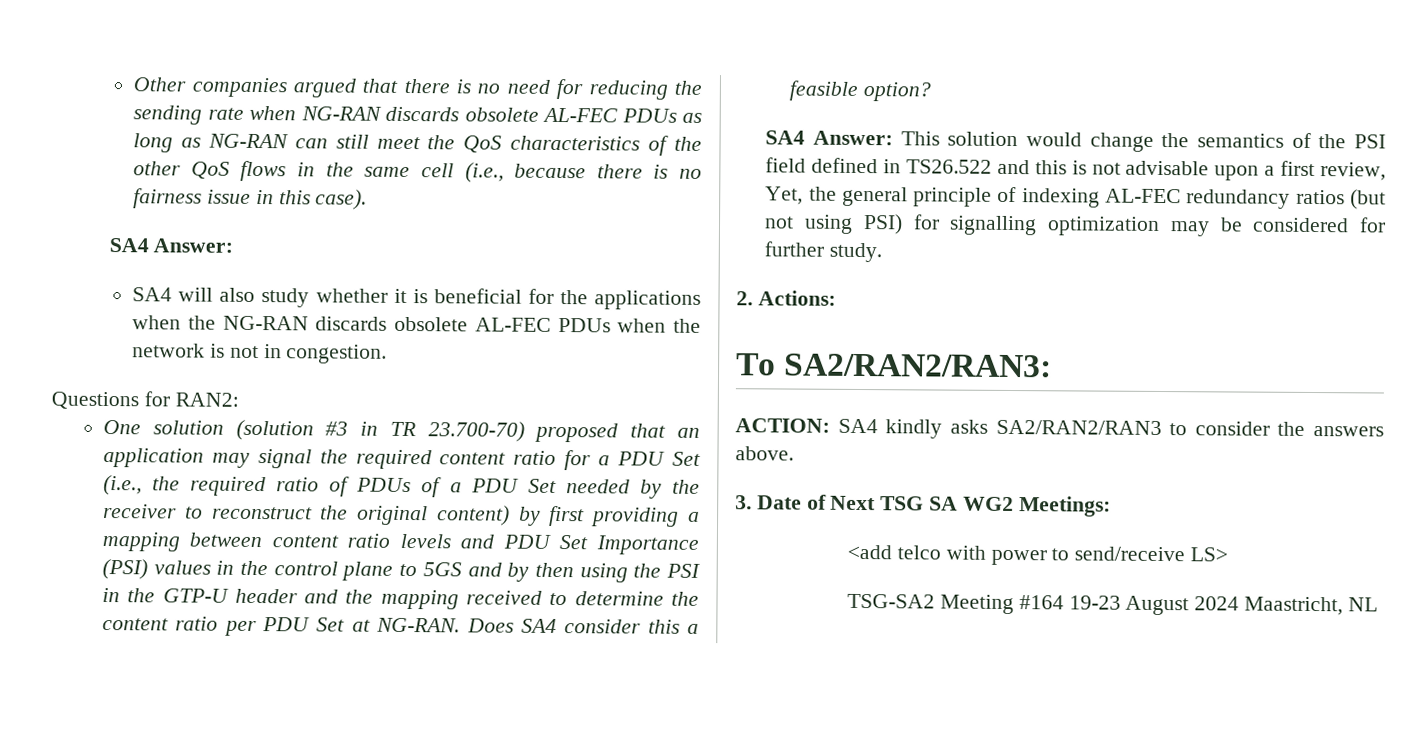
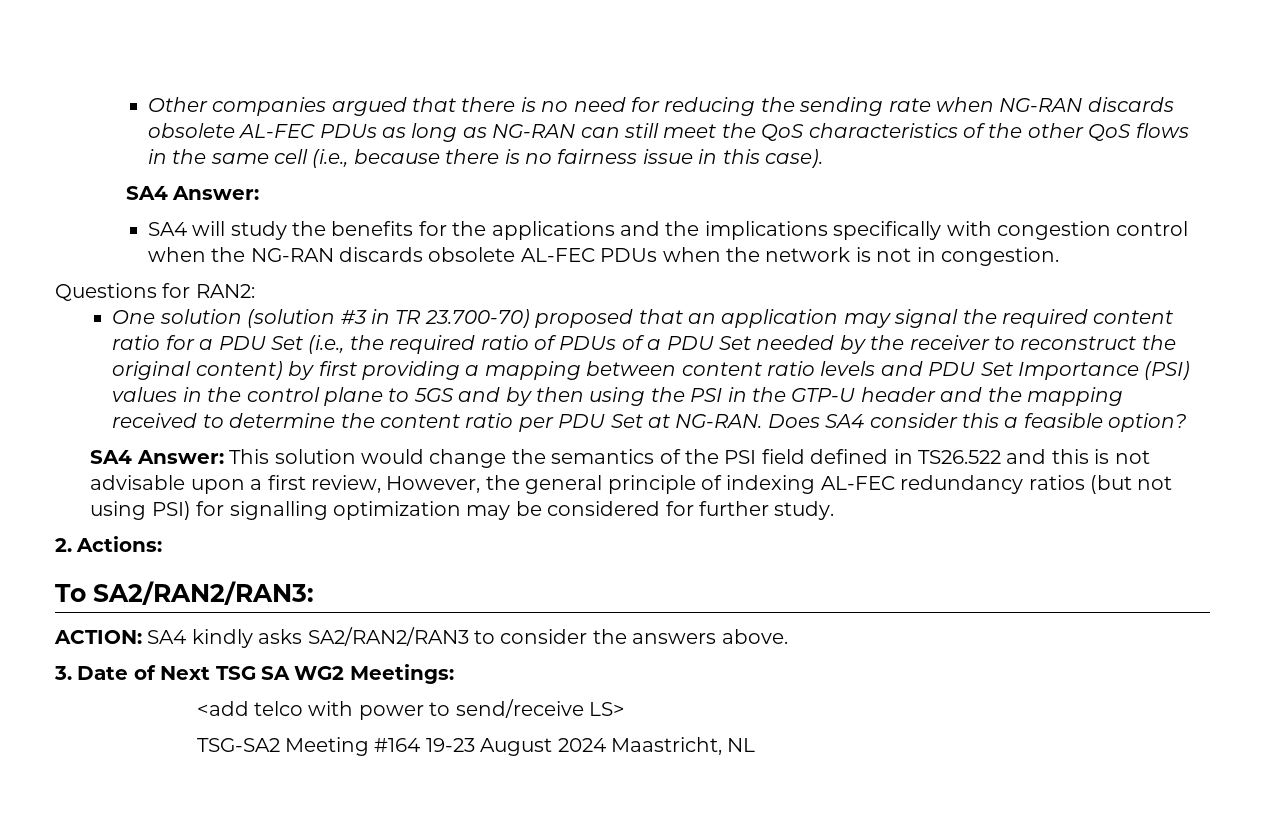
[219,287,702,310] also study whether it is beneficial for the applications -> [230,221,1189,240] study the benefits for the applications and the implications specifically with congestion control
[765,186,804,205] Yet, -> [386,476,481,493] However,

